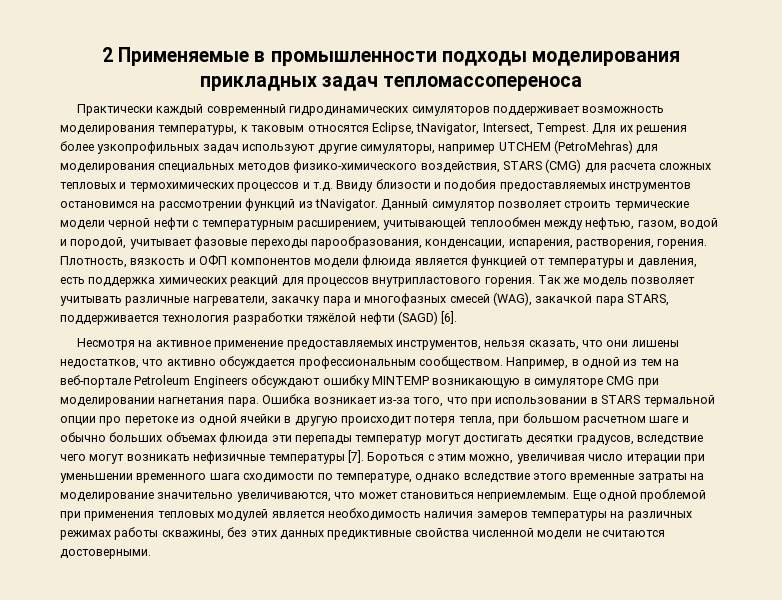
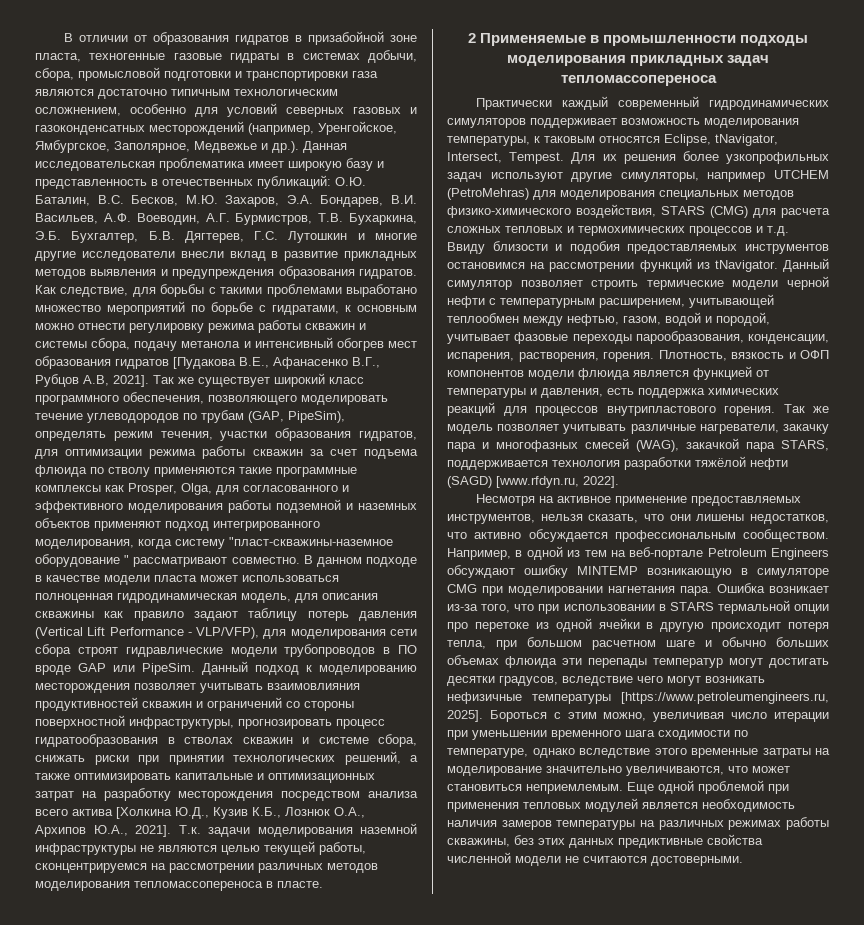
(101, 54) none -> [63,31,417,45] [35,50,417,63] [35,67,378,81] [35,89,338,99] [35,103,417,117] [35,121,397,135] [35,140,347,153] [35,158,384,171] [35,175,366,189] [35,195,417,207] [35,213,417,225] [35,231,417,243] [35,251,418,261] [35,266,417,279] [35,284,417,297] [35,301,417,315] [35,320,366,333] [35,337,417,351] [35,356,380,369] [35,373,364,387] [35,392,388,405] [35,410,345,423] [35,428,418,441] [35,446,419,459] [35,465,357,477] [35,483,349,495] [35,499,417,513] [35,518,320,531] [35,537,393,549] [35,554,418,567] [35,575,339,585] [35,593,378,603] [35,608,417,621] [35,627,417,639] [35,644,417,657] [35,661,417,675] [35,683,360,693] [35,697,354,711] [35,715,385,729] [35,734,417,747] [35,751,418,765] [35,773,375,783] [35,788,419,801] [35,807,365,819] [35,823,417,837] [35,841,366,855] [35,863,378,873] [35,881,323,891] В отличии от образования гидратов в призабойной зоне пласта, техногенные газовые гидраты в системах добычи, сбора, промысловой подготовки и транспортировки газа являются достаточно типичным технологическим осложнением, особенно для условий северных газовых и газоконденсатных месторождений (например, Уренгойское, Ямбургское, Заполярное, Медвежье и др.). Данная исследовательская проблематика имеет широкую базу и представленность в отечественных публикаций: О.Ю. Баталин, В.С. Бесков, М.Ю. Захаров, Э.А. Бондарев, В.И. Васильев, А.Ф. Воеводин, А.Г. Бурмистров, Т.В. Бухаркина, Э.Б. Бухгалтер, Б.В. Дягтерев, Г.С. Лутошкин и многие другие исследователи внесли вклад в развитие прикладных методов выявления и предупреждения образования гидратов. Как следствие, для борьбы с такими проблемами выработано множество мероприятий по борьбе с гидратами, к основным можно отнести регулировку режима работы скважин и системы сбора, подачу метанола и интенсивный обогрев мест образования гидратов [Пудакова В.Е., Афанасенко В.Г., Рубцов А.В, 2021]. Так же существует широкий класс программного обеспечения, позволяющего моделировать течение углеводородов по трубам (GAP, PipeSim), определять режим течения, участки образования гидратов, для оптимизации режима работы скважин за счет подъема флюида по стволу применяются такие программные комплексы как Prosper, Olga, для согласованного и эффективного моделирования работы подземной и наземных объектов применяют подход интегрированного моделирования, когда систему "пласт-скважины-наземное оборудование " рассматривают совместно. В данном подходе в качестве модели пласта может использоваться полноценная гидродинамическая модель, для описания скважины как правило задают таблицу потерь давления (Vertical Lift Performance - VLP/VFP), для моделирования сети сбора строят гидравлические модели трубопроводов в ПО вроде GAP или PipeSim. Данный подход к моделированию месторождения позволяет учитывать взаимовлияния продуктивностей скважин и ограничений со стороны поверхностной инфраструктуры, прогнозировать процесс гидратообразования в стволах скважин и системе сбора, снижать риски при принятии технологических решений, а также оптимизировать капитальные и оптимизационных затрат на разработку месторождения посредством анализа всего актива [Холкина Ю.Д., Кузив К.Б., Лознюк О.А., Архипов Ю.А., 2021]. Т.к. задачи моделирования наземной инфраструктуры не являются целью текущей работы, сконцентрируемся на рассмотрении различных методов моделирования тепломассопереноса в пласте. //
[441,311,458,324] [6]. -> [496,476,619,488] [www.rfdyn.ru, 2022].
[347,450,364,463] [7]. -> [621,692,829,704] [447,710,483,722] [https://www.petroleumengineers.ru, 2025].

